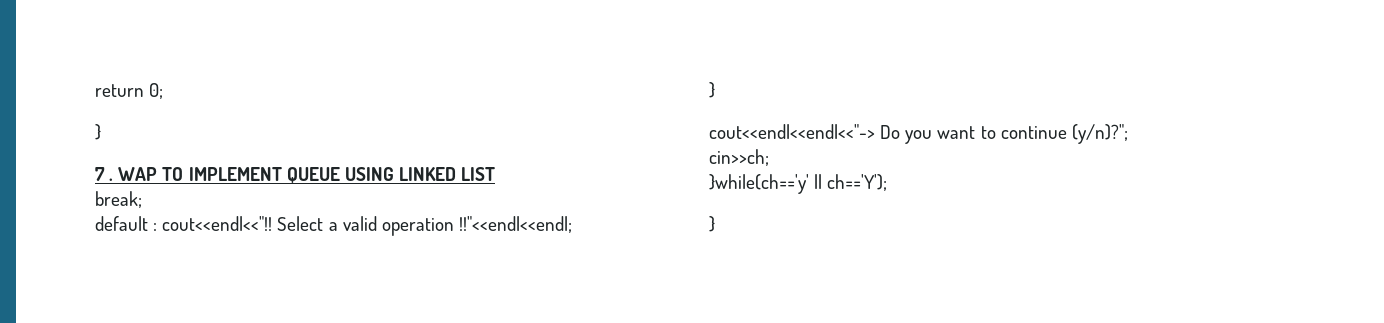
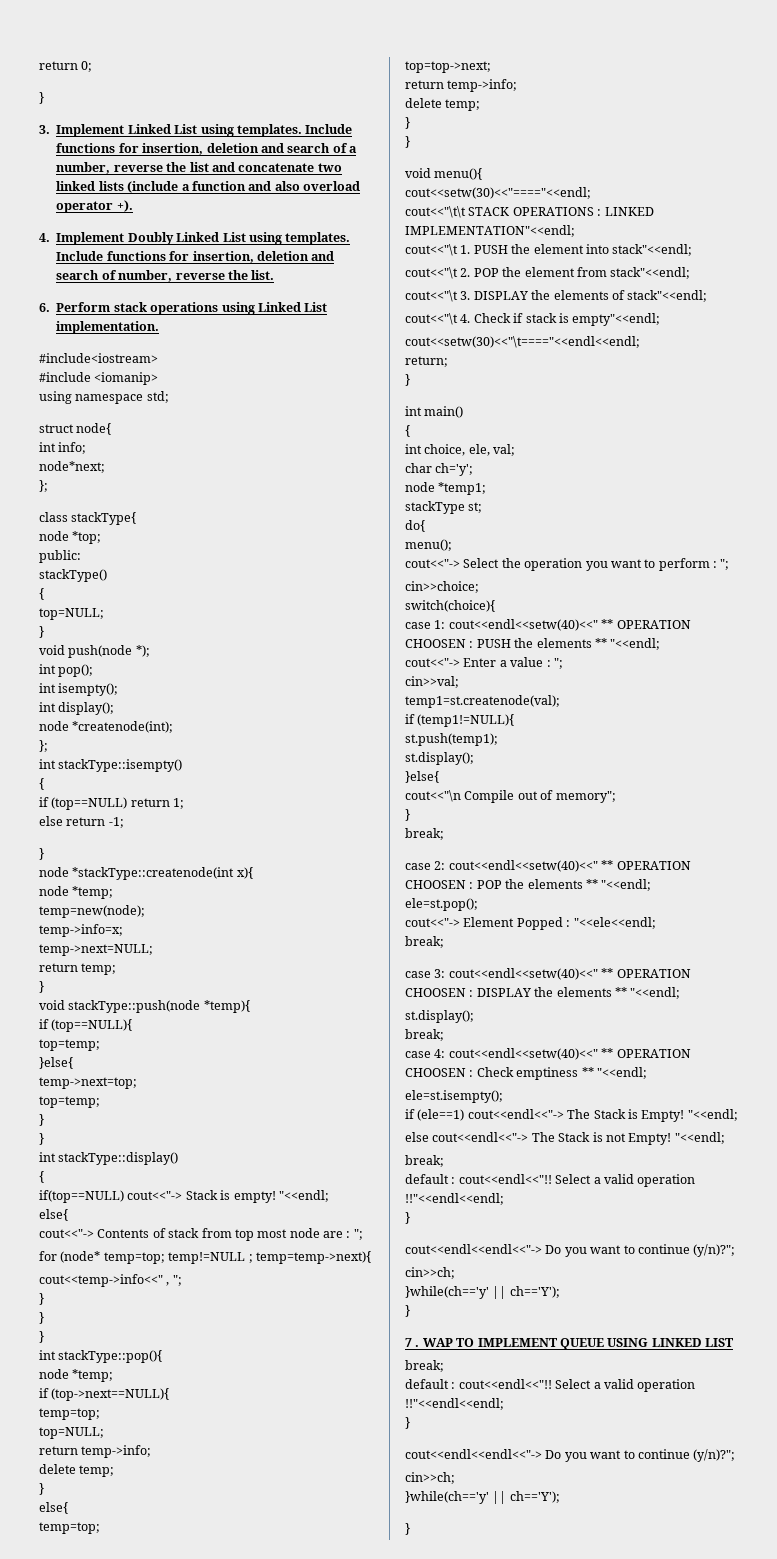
(101, 132) none -> [39,124,353,137] [56,143,358,155] [56,162,342,174] [56,181,361,193] [56,200,133,213] [39,232,351,245] [56,251,335,263] [56,270,275,282] [39,302,328,315] [56,321,160,334] [39,353,158,363] [39,372,159,385] [39,391,169,404] [39,423,112,435] [39,442,87,454] [39,461,105,473] [39,480,48,492] [39,512,137,525] [39,531,102,544] [39,550,81,563] [39,569,107,582] [39,588,44,600] [39,608,104,620] [39,626,44,638] [39,645,150,658] [39,664,94,677] [39,683,119,696] [39,702,115,715] [39,721,174,733] [39,740,48,752] [39,759,183,772] [39,778,44,790] [39,797,185,810] [39,816,124,828] [39,848,44,860] [39,867,253,880] [39,886,114,899] [39,905,145,918] [39,924,123,937] [39,944,153,956] [39,963,117,975] [39,981,44,993] [39,1000,250,1013] [39,1019,133,1032] [39,1039,100,1051] [39,1057,73,1069] [39,1077,137,1089] [39,1096,100,1108] [39,1114,44,1126] [39,1133,44,1145] [39,1152,179,1165] [39,1171,44,1183] [39,1190,329,1203] [39,1209,68,1221] [39,1228,363,1241] [39,1251,371,1264] [39,1274,182,1287] [39,1293,44,1305] [39,1312,44,1324] [39,1331,44,1343] [39,1350,163,1363] [39,1369,114,1382] [39,1388,170,1401] [39,1408,100,1420] [39,1427,104,1439] [39,1445,152,1458] [39,1464,115,1477] [39,1483,44,1495] [39,1502,68,1514] [39,1522,100,1534] [405,61,491,73] [405,79,518,92] [405,98,481,111] [405,117,410,129] [405,136,410,148] [405,168,483,180] [405,187,591,199] [405,206,654,218] [405,225,575,237] [405,244,693,256] [405,267,691,279] [405,290,708,302] [405,313,661,326] [405,336,640,348] [405,356,448,367] [405,374,410,386] [405,406,464,418] [405,425,410,437] [405,444,516,456] [405,463,474,476] [405,482,487,495] [405,501,483,514] [405,520,425,532] [405,539,452,551] [405,558,730,571] [405,581,479,593] [405,600,495,612] [405,619,691,631] [405,638,661,650] [405,657,563,669] [405,676,459,688] [405,695,560,708] [405,714,515,727] [405,733,498,746] [405,752,474,765] [405,771,439,783] [405,790,616,803] [405,809,410,821] [405,828,444,840] [405,860,691,872] [405,879,652,891] [405,898,478,911] [405,917,656,930] [405,936,444,948] [405,968,691,980] [405,987,681,999] [405,1010,474,1023] [405,1029,444,1041] [405,1048,691,1060] [405,1067,647,1080] [405,1090,503,1103] [405,1109,738,1122] [405,1132,725,1145] [405,1155,444,1167] [405,1174,696,1187] [405,1193,504,1205] [405,1212,410,1224] [405,1244,736,1257] [405,1267,455,1279] [405,1286,560,1299] [405,1305,410,1317] // 3. Implement Linked List using templates. Include functions for insertion, deletion and search of a number, reverse the list and concatenate two linked lists (include a function and also overload operator +). // 4. Implement Doubly Linked List using templates. Include functions for insertion, deletion and search of number, reverse the list. // 6. Perform stack operations using Linked List implementation. // #include<iostream> // #include <iomanip> // using namespace std; // struct node{ // int info; // node*next; // }; // class stackType{ // node *top; // public: // stackType() // { // top=NULL; // } // void push(node *); // int pop(); // int isempty(); // int display(); // node *createnode(int); // }; // int stackType::isempty() // { // if (top==NULL) return 1; // else return -1; // } // node *stackType::createnode(int x){ // node *temp; // temp=new(node); // temp->info=x; // temp->next=NULL; // return temp; // } // void stackType::push(node *temp){ // if (top==NULL){ // top=temp; // }else{ // temp->next=top; // top=temp; // } // } // int stackType::display() // { // if(top==NULL) cout<<"-> Stack is empty! "<<endl; // else{ // cout<<"-> Contents of stack from top most node are : "; // for (node* temp=top; temp!=NULL ; temp=temp->next){ // cout<<temp->info<<" , "; // } // } // } // int stackType::pop(){ // node *temp; // if (top->next==NULL){ // temp=top; // top=NULL; // return temp->info; // delete temp; // } // else{ // temp=top; // top=top->next; // return temp->info; // delete temp; // } // } // void menu(){ // cout<<setw(30)<<"===="<<endl; // cout<<"\t\t STACK OPERATIONS : LINKED IMPLEMENTATION"<<endl; // cout<<"\t 1. PUSH the element into stack"<<endl; // cout<<"\t 2. POP the element from stack"<<endl; // cout<<"\t 3. DISPLAY the elements of stack"<<endl; // cout<<"\t 4. Check if stack is empty"<<endl; // cout<<setw(30)<<"\t===="<<endl<<endl; // return; // } // int main() // { // int choice, ele, val; // char ch='y'; // node *temp1; // stackType st; // do{ // menu(); // cout<<"-> Select the operation you want to perform : "; // cin>>choice; // switch(choice){ // case 1: cout<<endl<<setw(40)<<" ** OPERATION CHOOSEN : PUSH the elements ** "<<endl; // cout<<"-> Enter a value : "; // cin>>val; // temp1=st.createnode(val); // if (temp1!=NULL){ // st.push(temp1); // st.display(); // }else{ // cout<<"\n Compile out of memory"; // } // break; // case 2: cout<<endl<<setw(40)<<" ** OPERATION CHOOSEN : POP the elements ** "<<endl; // ele=st.pop(); // cout<<"-> Element Popped : "<<ele<<endl; // break; // case 3: cout<<endl<<setw(40)<<" ** OPERATION CHOOSEN : DISPLAY the elements ** "<<endl; // st.display(); // break; // case 4: cout<<endl<<setw(40)<<" ** OPERATION CHOOSEN : Check emptiness ** "<<endl; // ele=st.isempty(); // if (ele==1) cout<<endl<<"-> The Stack is Empty! "<<endl; // else cout<<endl<<"-> The Stack is not Empty! "<<endl; // break; // default : cout<<endl<<"!! Select a valid operation !!"<<endl<<endl; // } // cout<<endl<<endl<<"-> Do you want to continue (y/n)?"; // cin>>ch; // }while(ch=='y' || ch=='Y'); // }

